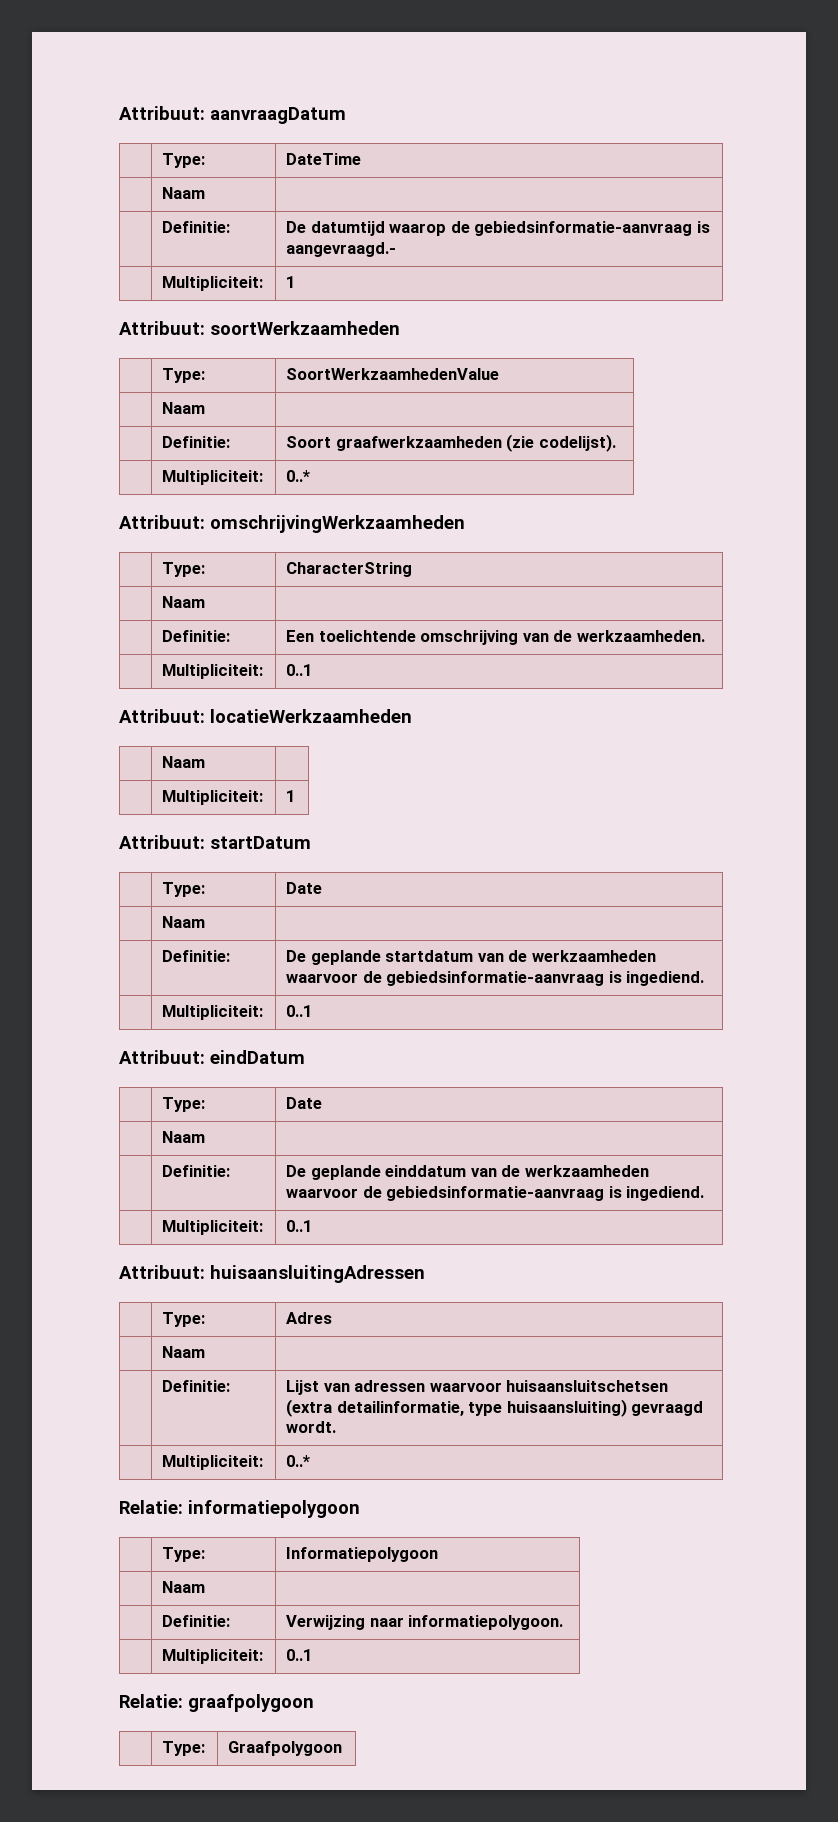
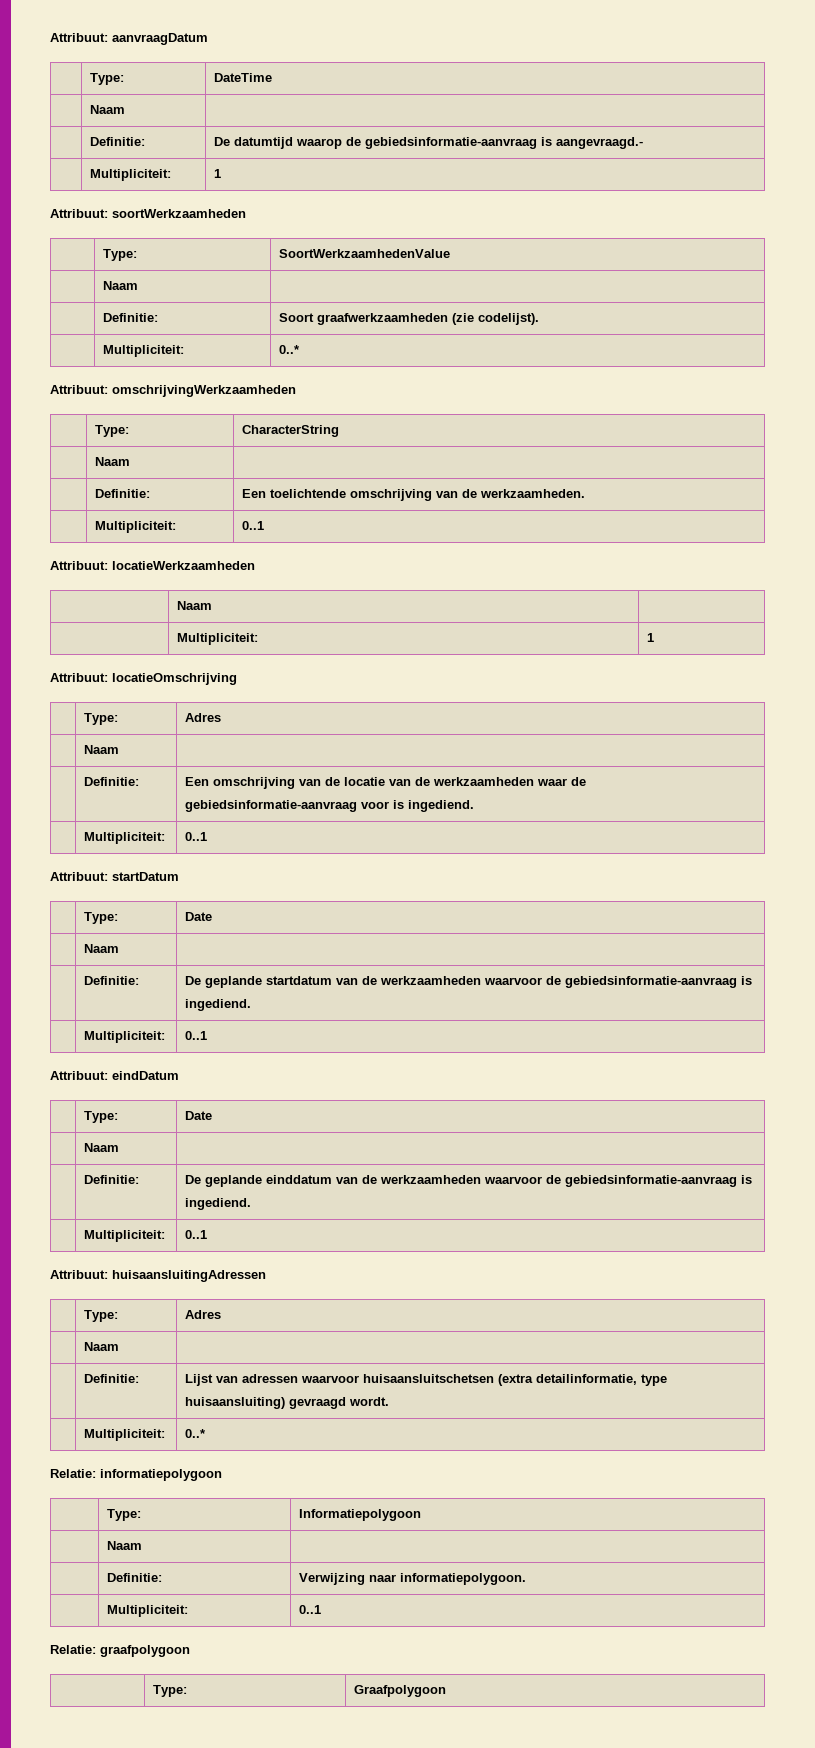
(296, 796) none -> [50,673,237,685] [84,713,119,725] [185,713,222,722] [84,745,120,754] [84,777,140,786] [185,777,587,789] [185,800,475,812] [84,832,166,844] [185,832,208,841] // Attribuut: locatieOmschrijving // | Type: | Adres // | Naam | // | Definitie: | Een omschrijving van de locatie van de werkzaamheden waar de gebiedsinformatie-aanvraag voor is ingediend. // | Multipliciteit: | 0..1

